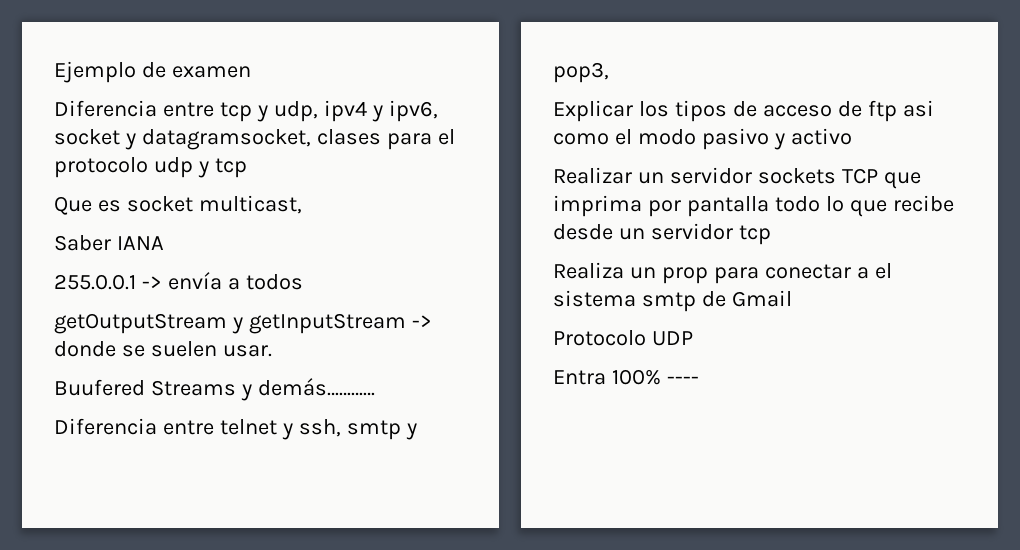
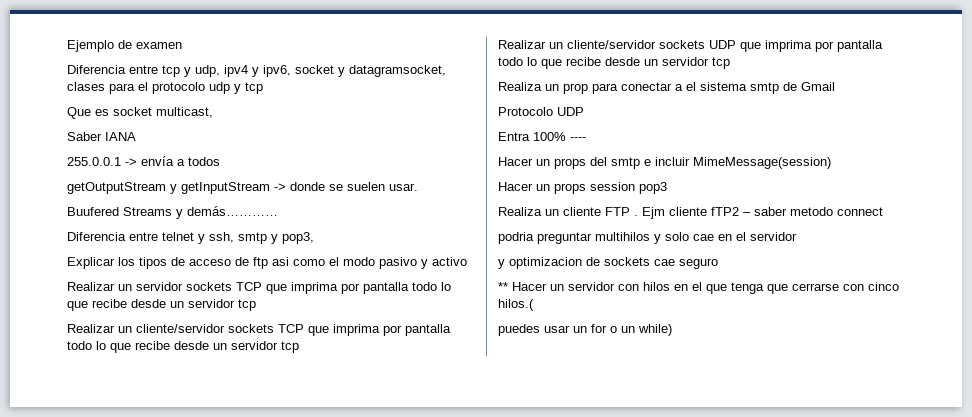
(771, 235) none -> [67,324,451,336] [67,341,299,353] [498,40,883,52] [498,57,730,69] // Realizar un cliente/servidor sockets TCP que imprima por pantalla todo lo que recibe desde un servidor tcp // Realizar un cliente/servidor sockets UDP que imprima por pantalla todo lo que recibe desde un servidor tcp
(699, 380) none -> [498,157,831,169] [498,182,667,194] [498,207,883,219] [498,232,797,244] [498,257,718,269] [498,282,899,294] [498,299,534,311] [498,324,672,336] // Hacer un props del smtp e incluir MimeMessage(session) // Hacer un props session pop3 // Realiza un cliente FTP . Ejm cliente fTP2 – saber metodo connect // podria preguntar multihilos y solo cae en el servidor // y optimizacion de sockets cae seguro // ** Hacer un servidor con hilos en el que tenga que cerrarse con cinco hilos.( // puedes usar un for o un while)

